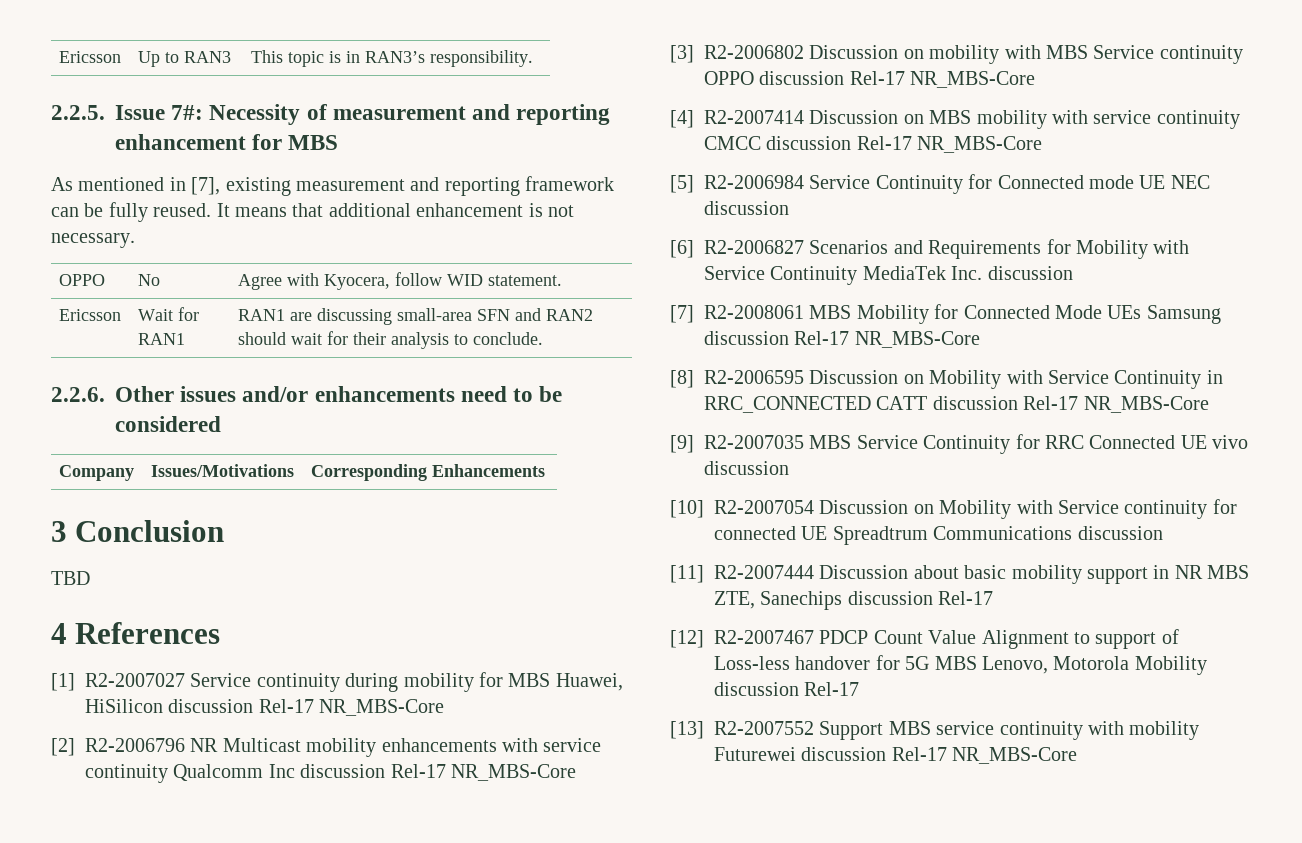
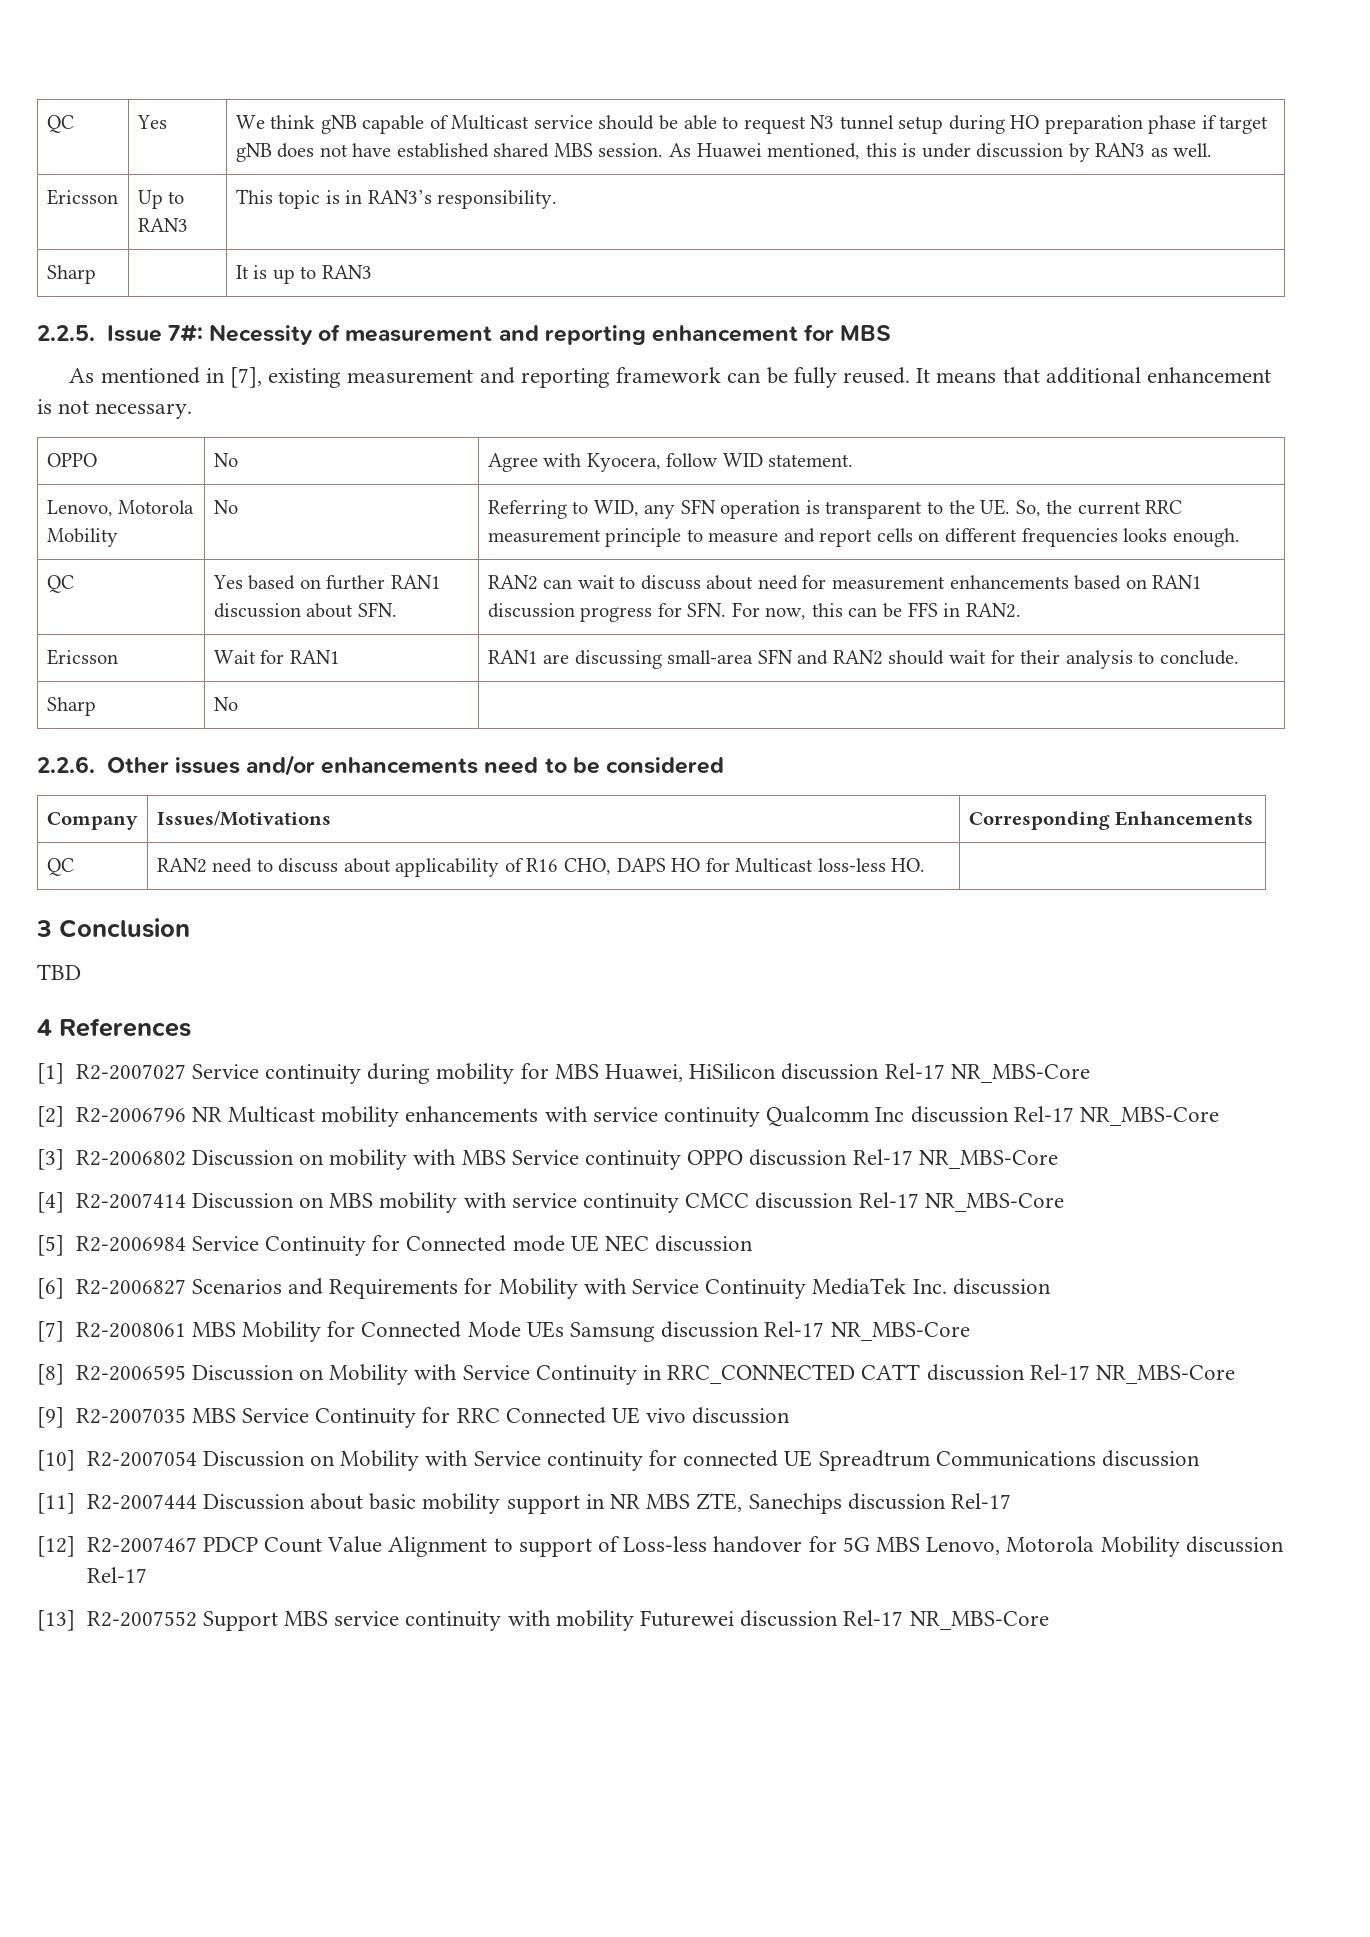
(59, 57) none -> [46,115,74,133] [136,115,167,129] [235,115,1269,134] [235,143,1213,162] QC | Yes | We think gNB capable of Multicast service should be able to request N3 tunnel setup during HO preparation phase if target gNB does not have established shared MBS session. As Huawei mentioned, this is under discussion by RAN3 as well. //
(534, 58) none -> [46,265,96,284] [235,265,372,284] // Sharp | | It is up to RAN3
(563, 280) none -> [46,500,195,517] [46,528,118,547] [213,500,238,514] [487,499,1183,519] [487,528,1240,547] [46,575,74,593] [212,575,441,590] [213,602,397,618] [487,575,1203,590] [487,602,1021,622] // Lenovo, Motorola Mobility | No | Referring to WID, any SFN operation is transparent to the UE. So, the current RRC measurement principle to measure and report cells on different frequencies looks enough. // QC | Yes based on further RAN1 discussion about SFN. | RAN2 can wait to discuss about need for measurement enhancements based on RAN1 discussion progress for SFN. For now, this can be FFS in RAN2.
(544, 338) none -> [46,697,96,716] [213,697,238,711] // Sharp | No |
(546, 470) none -> [46,858,74,876] [156,858,926,877] // QC | RAN2 need to discuss about applicability of R16 CHO, DAPS HO for Multicast loss-less HO. |

